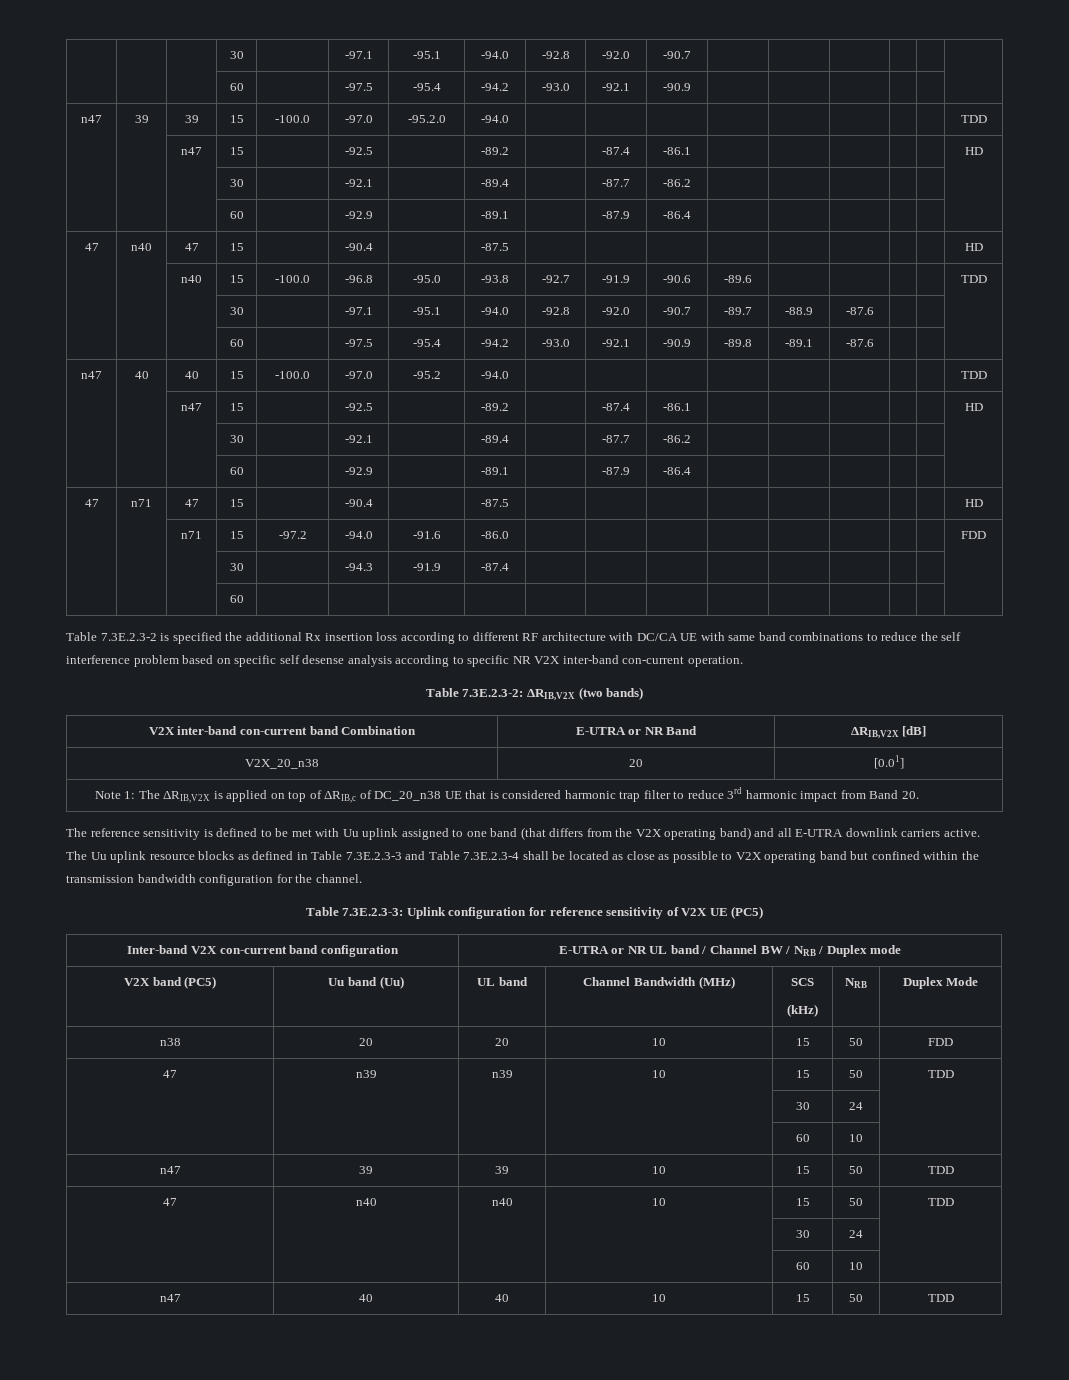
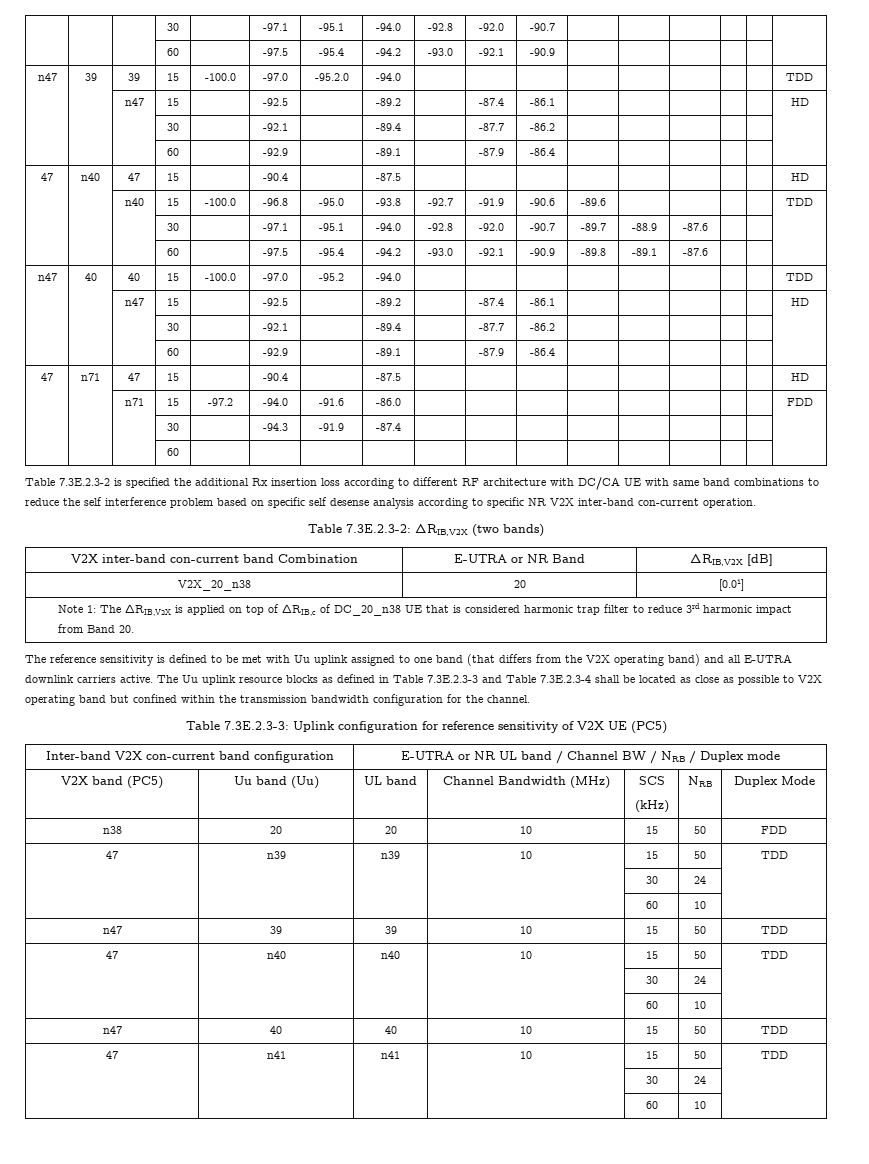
(954, 1298) none -> [106,1051,118,1059] [266,1051,286,1059] [381,1051,400,1059] [520,1051,532,1059] [645,1051,658,1059] [694,1051,706,1059] [760,1051,788,1059] [645,1076,658,1084] [694,1076,706,1084] [645,1101,658,1109] [694,1101,706,1109] // 47 | n41 | n41 | 10 | 15 | 50 | TDD // | | | | 30 | 24 | // | | | | 60 | 10 |

